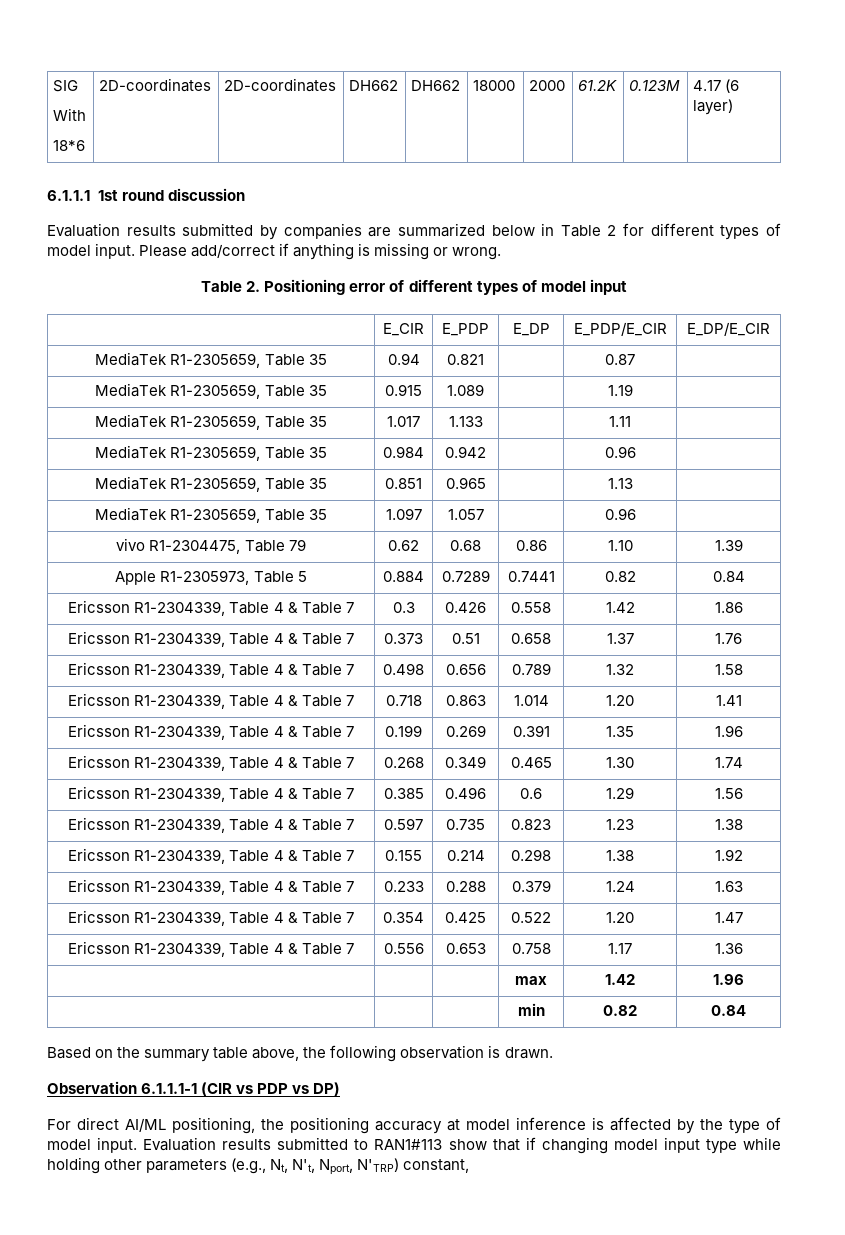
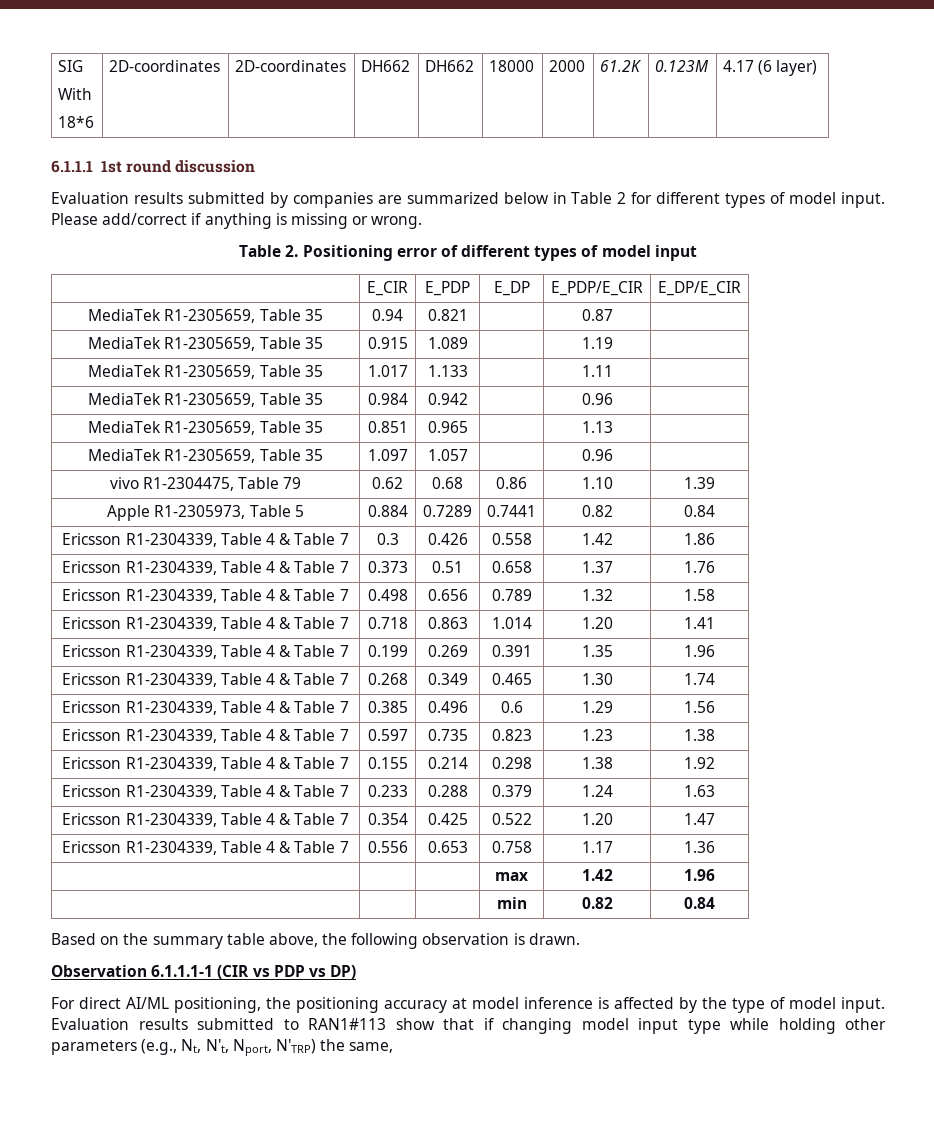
[403,1159,470,1173] constant, -> [320,1039,394,1053] the same,

